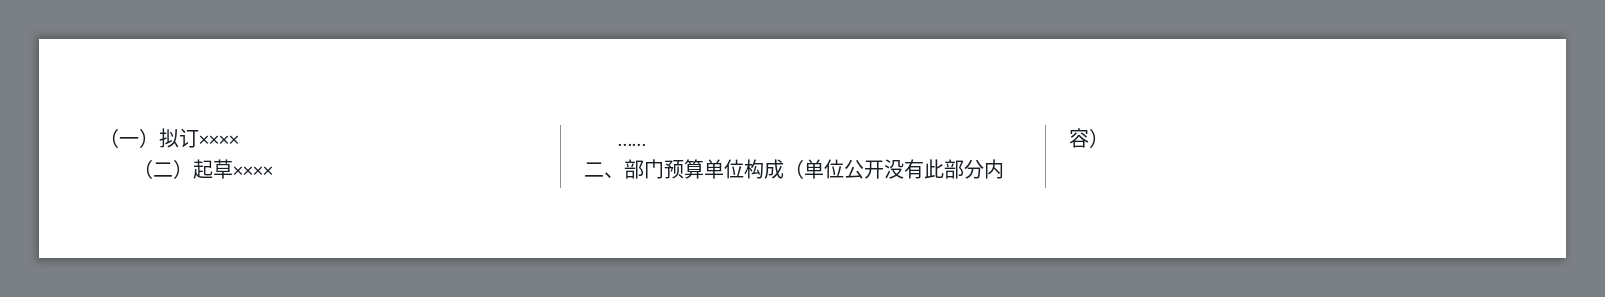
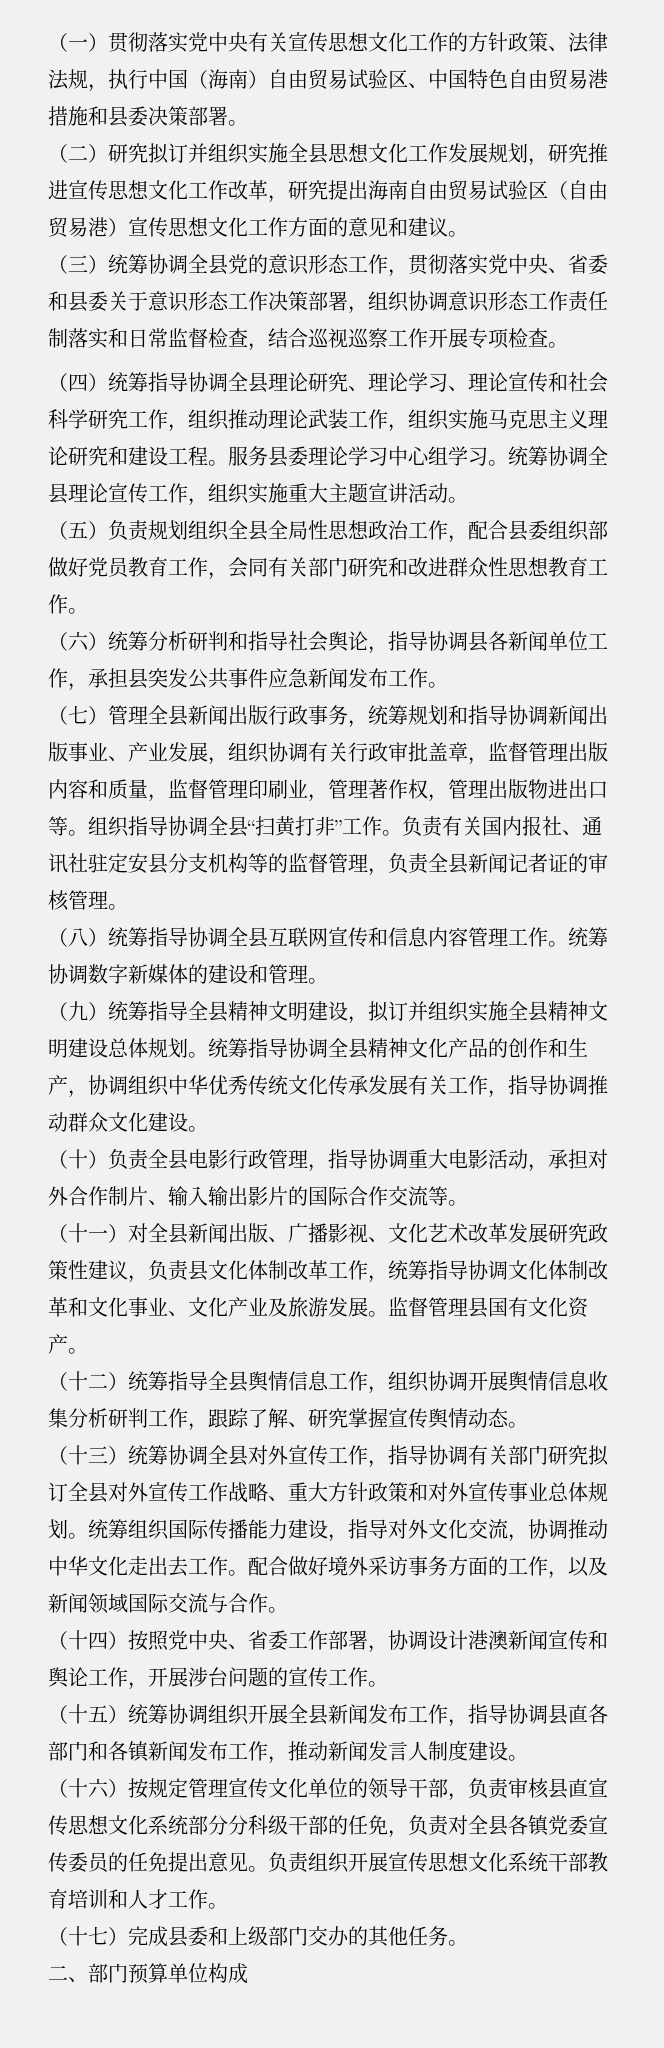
[159,128,239,148] [132,159,273,179] [617,143,646,146] 拟订×××× // （二）起草×××× // …… -> [108,32,608,53] [48,69,608,92] [48,106,248,127] [48,143,608,166] [48,180,608,203] [48,217,468,238] [48,254,608,277] [48,291,608,314] [48,328,568,351] [48,372,608,393] [48,409,608,432] [48,446,608,467] [48,483,468,506] [48,520,608,543] [48,557,608,580] [48,594,88,614] [48,631,608,654] [48,668,448,691] [48,705,608,728] [48,742,608,765] [48,779,608,802] [48,816,602,837] [48,853,608,876] [48,890,128,911] [48,927,608,948] [48,964,328,984] [48,1001,608,1024] [48,1038,588,1059] [48,1075,608,1098] [48,1112,208,1132] [48,1149,608,1172] [48,1186,468,1206] [48,1223,608,1244] [48,1260,608,1283] [48,1297,589,1318] [48,1334,88,1354] [48,1371,608,1394] [48,1408,528,1431] [48,1445,609,1468] [48,1482,608,1503] [48,1519,608,1542] [48,1556,608,1579] [48,1593,288,1614] [48,1630,608,1653] [48,1667,388,1690] [48,1704,608,1727] [48,1740,528,1764] [48,1778,608,1801] [48,1815,608,1838] [48,1852,608,1873] [48,1889,228,1909] [48,1926,468,1947] 贯彻落实党中央有关宣传思想文化工作的方针政策、法律法规，执行中国（海南）自由贸易试验区、中国特色自由贸易港措施和县委决策部署。 // （二）研究拟订并组织实施全县思想文化工作发展规划，研究推进宣传思想文化工作改革，研究提出海南自由贸易试验区（自由贸易港）宣传思想文化工作方面的意见和建议。 // （三）统筹协调全县党的意识形态工作，贯彻落实党中央、省委和县委关于意识形态工作决策部署，组织协调意识形态工作责任制落实和日常监督检查，结合巡视巡察工作开展专项检查。 // （四）统筹指导协调全县理论研究、理论学习、理论宣传和社会科学研究工作，组织推动理论武装工作，组织实施马克思主义理论研究和建设工程。服务县委理论学习中心组学习。统筹协调全县理论宣传工作，组织实施重大主题宣讲活动。 // （五）负责规划组织全县全局性思想政治工作，配合县委组织部做好党员教育工作，会同有关部门研究和改进群众性思想教育工作。 // （六）统筹分析研判和指导社会舆论，指导协调县各新闻单位工作，承担县突发公共事件应急新闻发布工作。 // （七）管理全县新闻出版行政事务，统筹规划和指导协调新闻出版事业、产业发展，组织协调有关行政审批盖章，监督管理出版内容和质量，监督管理印刷业，管理著作权，管理出版物进出口等。组织指导协调全县“扫黄打非”工作。负责有关国内报社、通讯社驻定安县分支机构等的监督管理，负责全县新闻记者证的审核管理。 // （八）统筹指导协调全县互联网宣传和信息内容管理工作。统筹协调数字新媒体的建设和管理。 // （九）统筹指导全县精神文明建设，拟订并组织实施全县精神文明建设总体规划。统筹指导协调全县精神文化产品的创作和生产，协调组织中华优秀传统文化传承发展有关工作，指导协调推动群众文化建设。 // （十）负责全县电影行政管理，指导协调重大电影活动，承担对外合作制片、输入输出影片的国际合作交流等。 // （十一）对全县新闻出版、广播影视、文化艺术改革发展研究政策性建议，负责县文化体制改革工作，统筹指导协调文化体制改革和文化事业、文化产业及旅游发展。监督管理县国有文化资产。 // （十二）统筹指导全县舆情信息工作，组织协调开展舆情信息收集分析研判工作，跟踪了解、研究掌握宣传舆情动态。 // （十三）统筹协调全县对外宣传工作，指导协调有关部门研究拟订全县对外宣传工作战略、重大方针政策和对外宣传事业总体规划。统筹组织国际传播能力建设，指导对外文化交流，协调推动中华文化走出去工作。配合做好境外采访事务方面的工作，以及新闻领域国际交流与合作。 // （十四）按照党中央、省委工作部署，协调设计港澳新闻宣传和舆论工作，开展涉台问题的宣传工作。 // （十五）统筹协调组织开展全县新闻发布工作，指导协调县直各部门和各镇新闻发布工作，推动新闻发言人制度建设。 // （十六）按规定管理宣传文化单位的领导干部，负责审核县直宣传思想文化系统部分分科级干部的任免，负责对全县各镇党委宣传委员的任免提出意见。负责组织开展宣传思想文化系统干部教育培训和人才工作。 // （十七）完成县委和上级部门交办的其他任务。
[784,159,1004,179] [1069,128,1109,148] （单位公开没有此部分内容） -> (248, 1973) none

